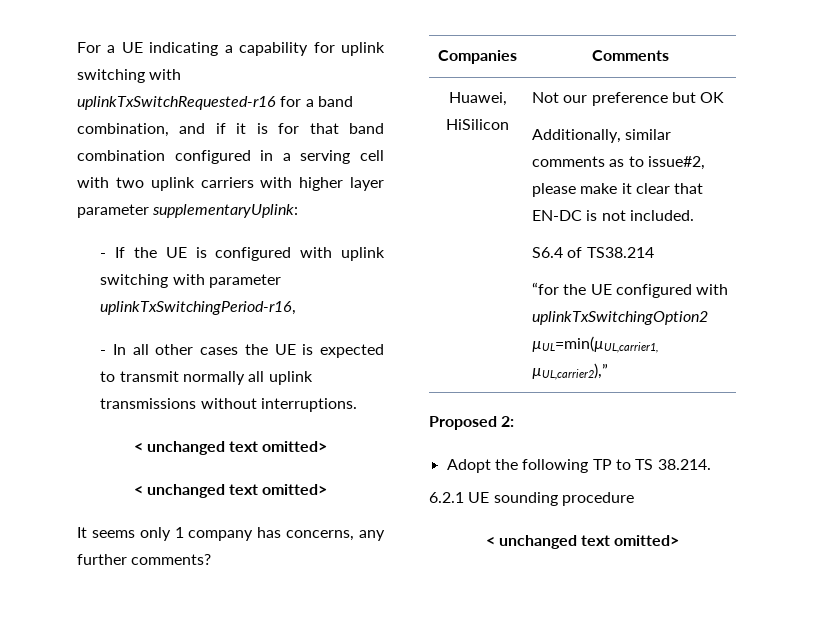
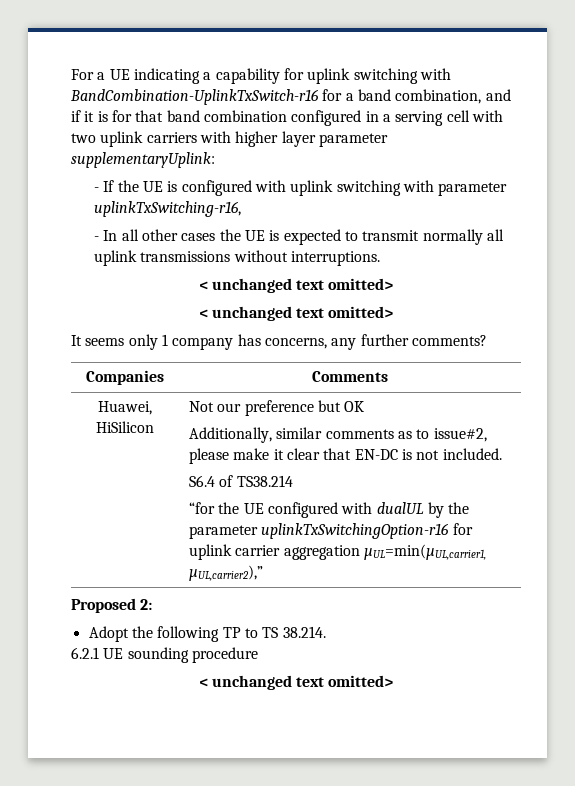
[77,96,276,110] uplinkTxSwitchRequested-r16 -> [70,89,319,105] BandCombination-UplinkTxSwitch-r16
[100,301,297,315] uplinkTxSwitchingPeriod-r16, -> [94,201,242,217] uplinkTxSwitching-r16,
[532,311,709,325] uplinkTxSwitchingOption2 -> [376,502,470,518] [189,523,473,539] [189,544,360,560] dualUL by the parameter uplinkTxSwitchingOption-r16 for uplink carrier aggregation

